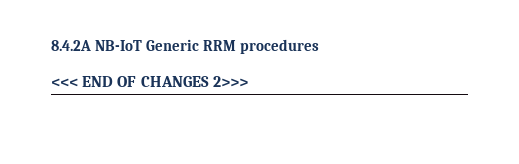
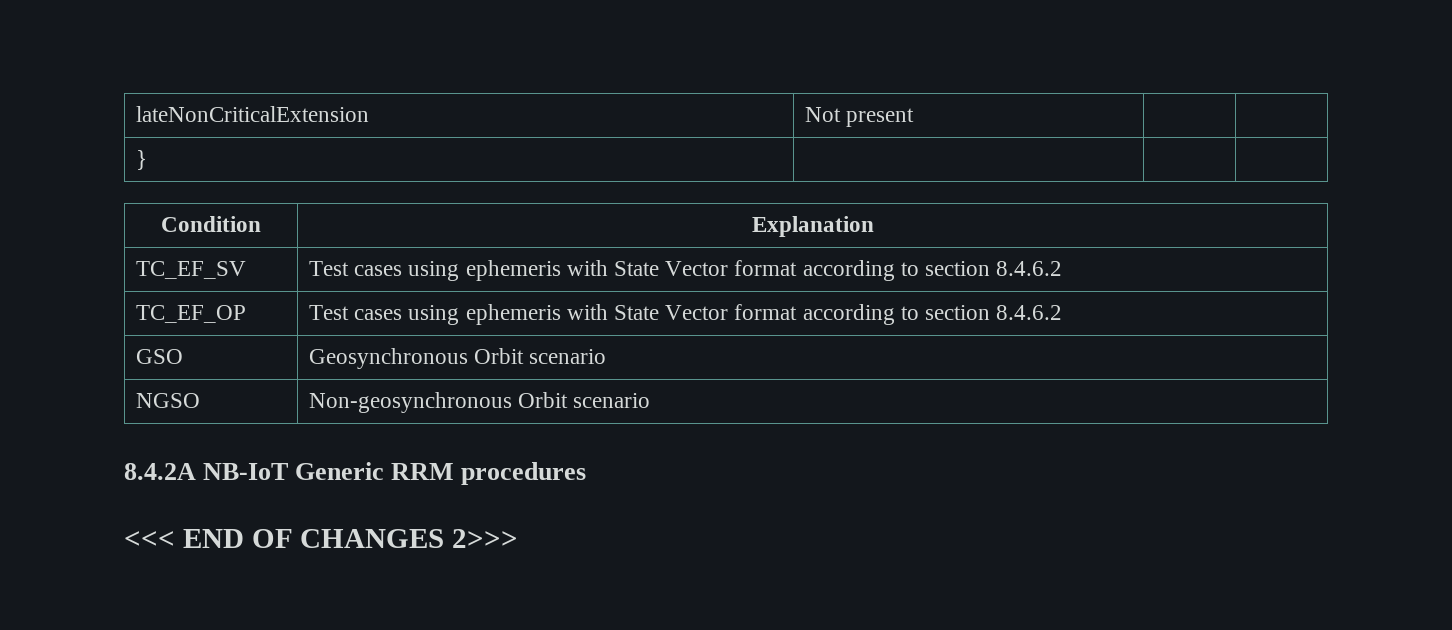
(51, 45) none -> [135,106,369,122] [804,107,915,127] [135,150,147,170] [161,216,261,232] [751,216,874,237] [135,261,246,279] [308,260,1063,281] [135,305,246,323] [308,304,1063,325] [135,349,183,364] [308,348,607,369] [135,393,200,408] [308,392,651,413] lateNonCriticalExtension | Not present | | // } | | | // Condition | Explanation // TC_EF_SV | Test cases using ephemeris with State Vector format according to section 8.4.6.2 // TC_EF_OP | Test cases using ephemeris with State Vector format according to section 8.4.6.2 // GSO | Geosynchronous Orbit scenario // NGSO | Non-geosynchronous Orbit scenario //

